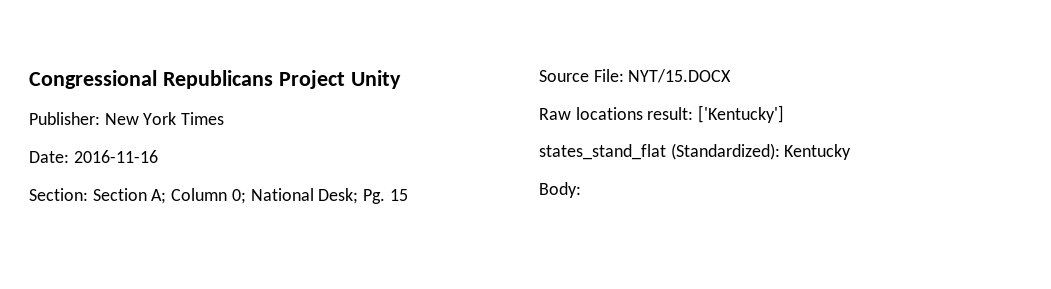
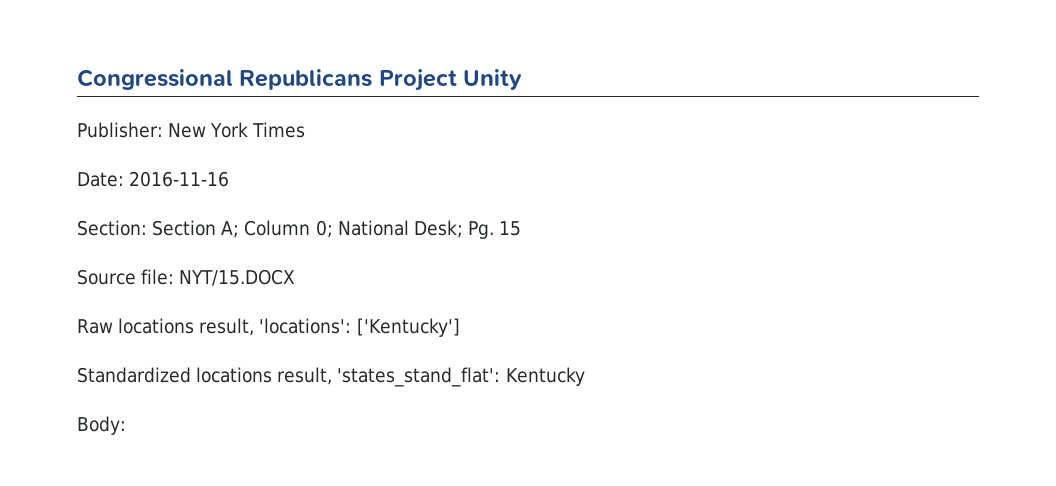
[593,69,624,82] File: -> [141,269,175,285] file:
[647,107,694,120] result: -> [199,318,352,336] result, 'locations':
[539,143,780,160] states_stand_flat (Standardized): -> [77,367,501,387] Standardized locations result, 'states_stand_flat':

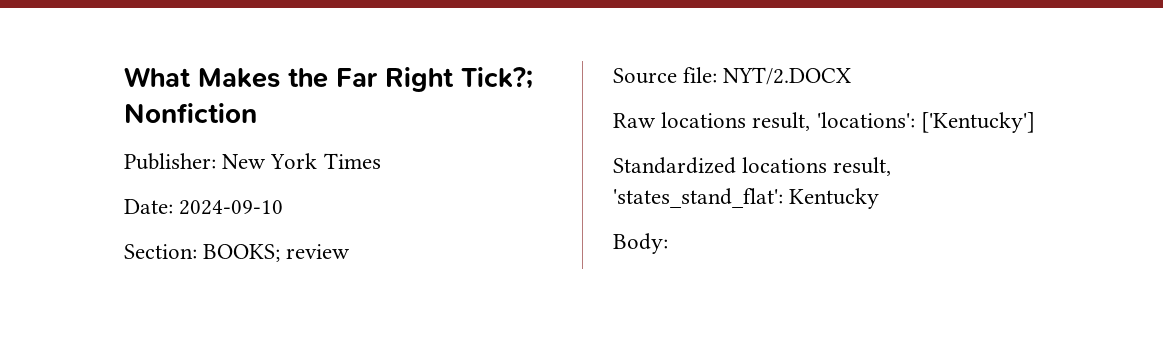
[77,69,523,91] Congressional Republicans Project Unity -> [124,67,533,92] [124,103,257,123] What Makes the Far Right Tick?; Nonfiction
[129,171,230,187] 2016-11-16 -> [179,200,284,215] 2024-09-10
[152,220,522,239] Section A; Column 0; National Desk; Pg. 15 -> [203,244,351,262] BOOKS; review
[179,269,296,286] NYT/15.DOCX -> [723,67,852,85] NYT/2.DOCX

